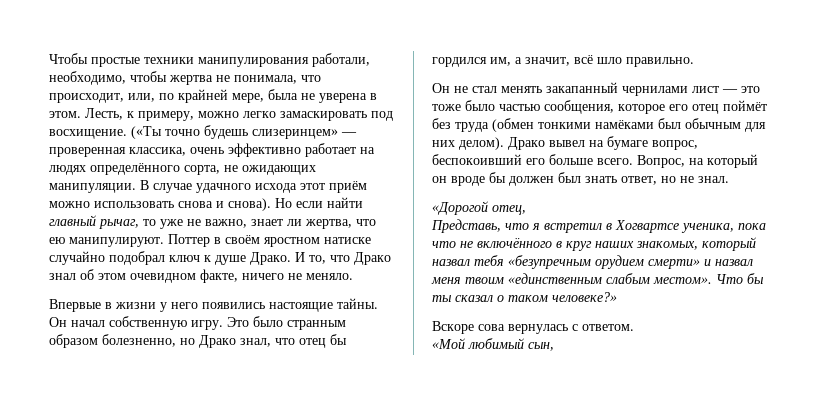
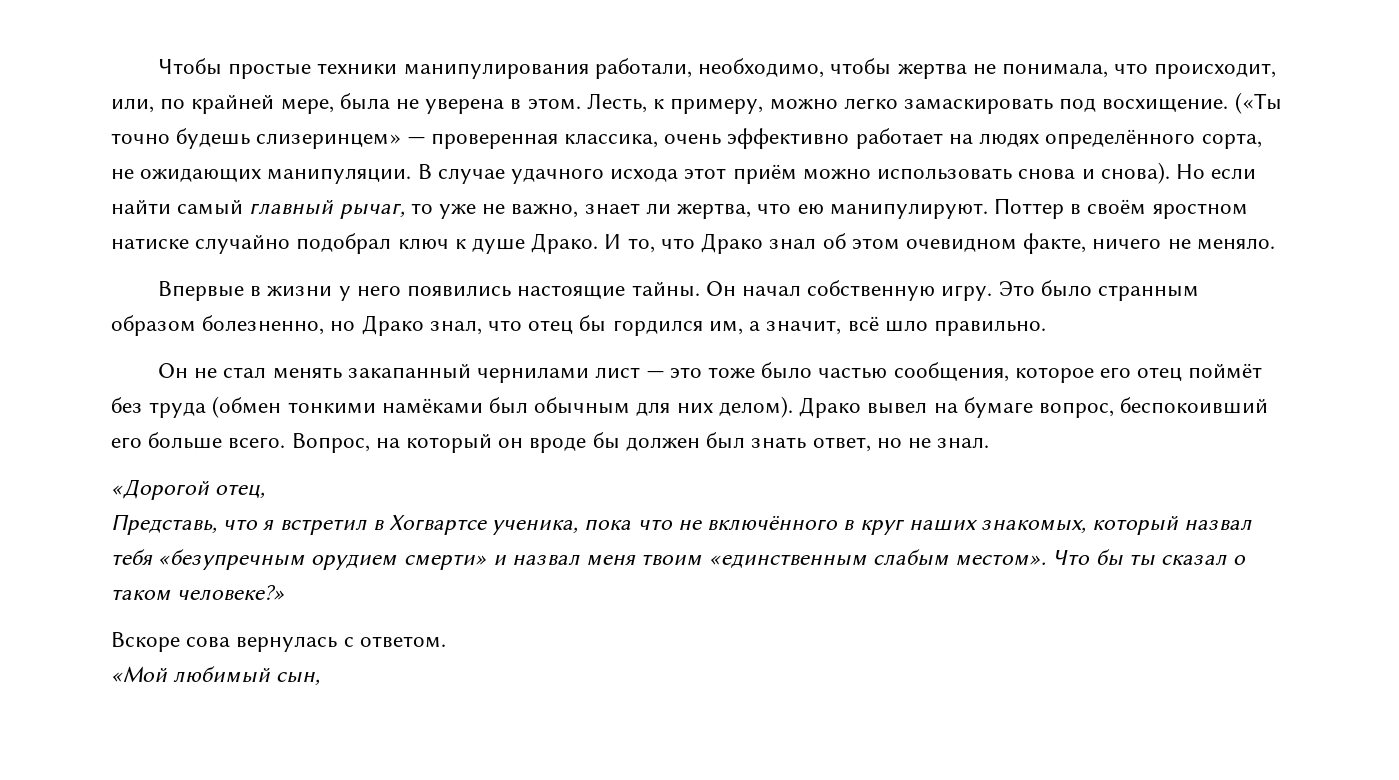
(363, 202) none -> [177,199,244,215] самый

